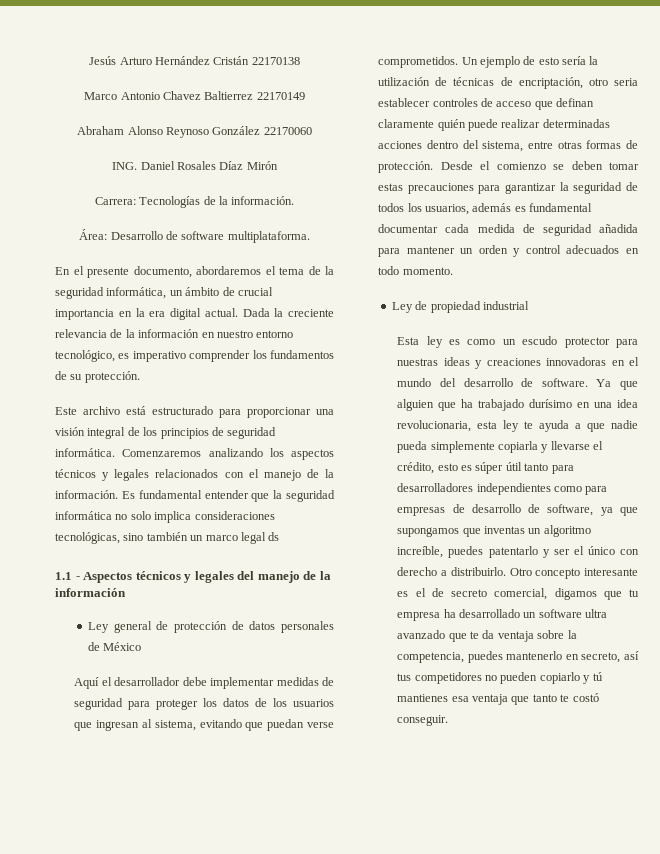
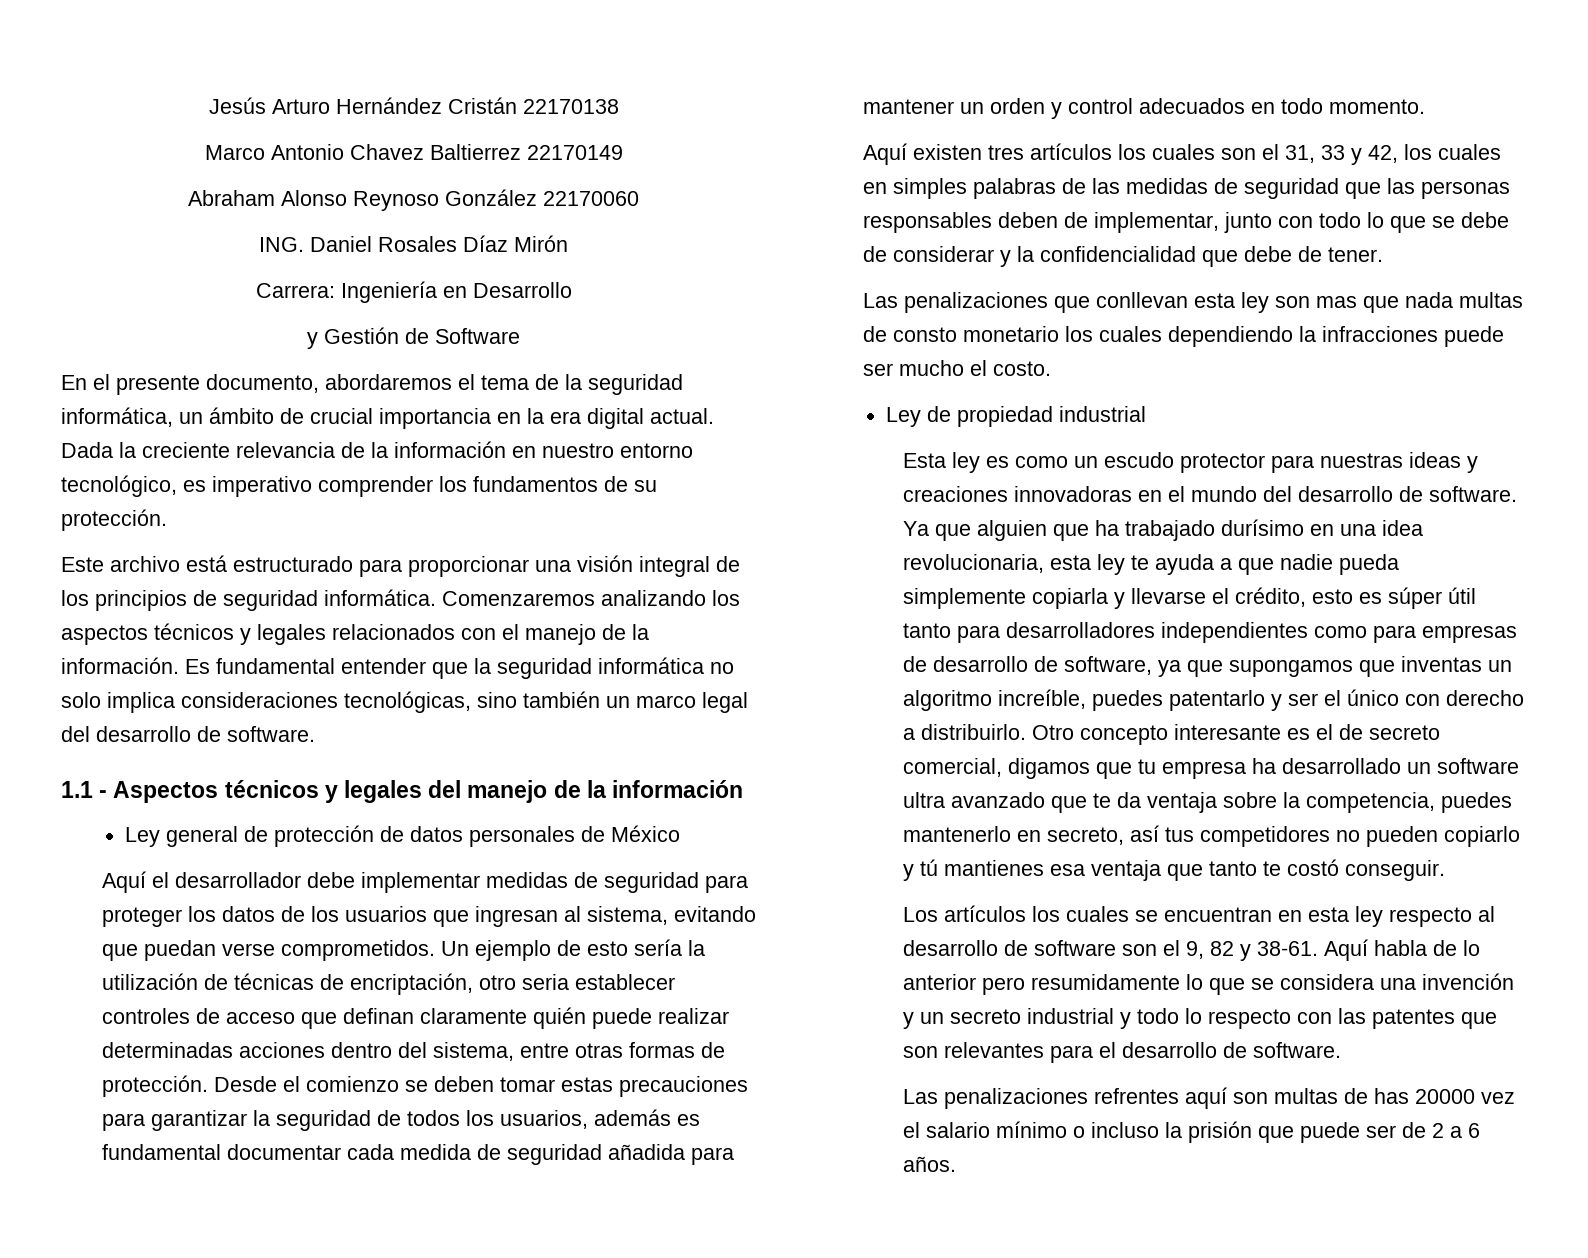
[139,196,295,208] [79,229,310,243] Tecnologías de la información. // Área: Desarrollo de software multiplataforma. -> [340,281,572,303] [307,327,520,349] Ingeniería en Desarrollo // y Gestión de Software
[268,532,280,541] ds -> [61,726,315,742] del desarrollo de software.
(453, 271) none -> [862,143,1501,165] [862,178,1510,199] [862,212,1509,233] [862,246,1383,267] [862,292,1523,313] [862,326,1504,347] [862,360,1051,376] // Aquí existen tres artículos los cuales son el 31, 33 y 42, los cuales en simples palabras de las medidas de seguridad que las personas responsables deben de implementar, junto con todo lo que se debe de considerar y la confidencialidad que debe de tener. // Las penalizaciones que conllevan esta ley son mas que nada multas de consto monetario los cuales dependiendo la infracciones puede ser mucho el costo.
(449, 720) none -> [903,905,1496,927] [903,939,1481,961] [903,973,1515,995] [903,1008,1498,1029] [903,1042,1342,1063] [903,1087,1516,1109] [903,1121,1481,1143] [903,1156,957,1172] // Los artículos los cuales se encuentran en esta ley respecto al desarrollo de software son el 9, 82 y 38-61. Aquí habla de lo anterior pero resumidamente lo que se considera una invención y un secreto industrial y todo lo respecto con las patentes que son relevantes para el desarrollo de software. // Las penalizaciones refrentes aquí son multas de has 20000 vez el salario mínimo o incluso la prisión que puede ser de 2 a 6 años.

